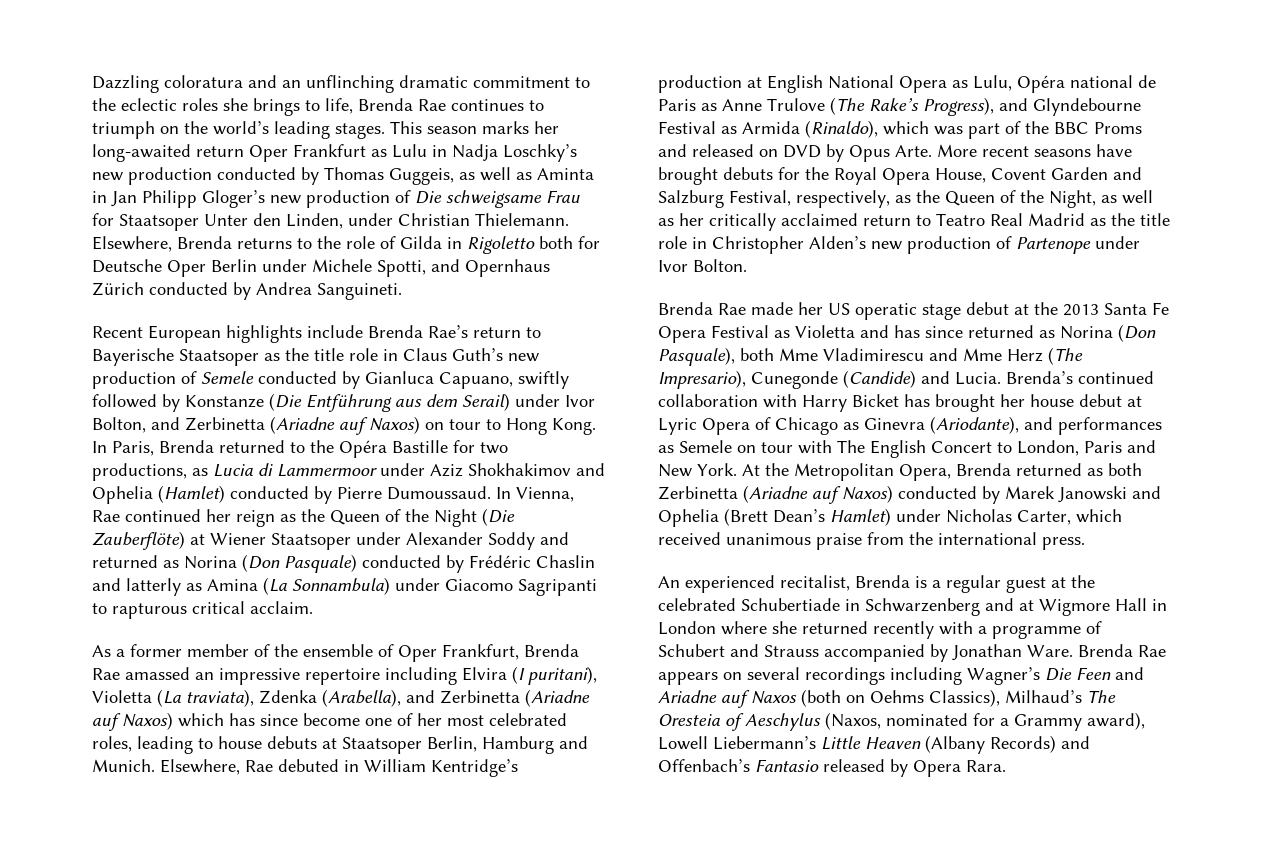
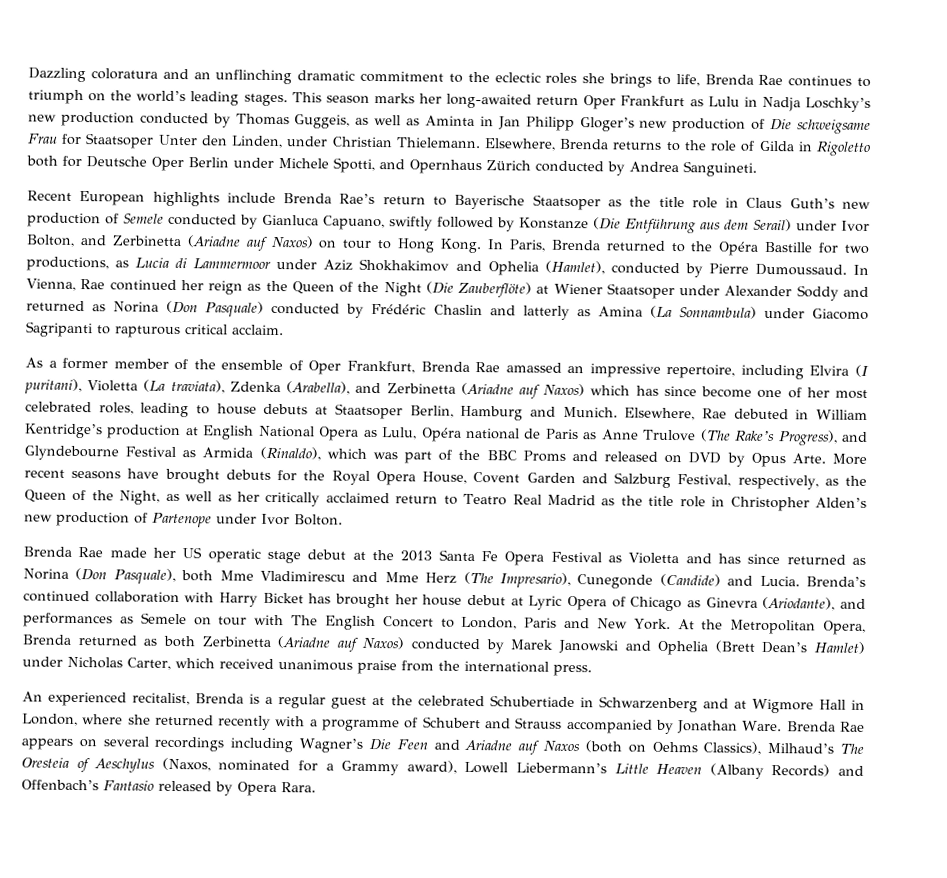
[158,485,225,503] (Hamlet) -> [544,260,605,275] (Hamlet),
[305,668,380,685] repertoire -> [666,363,736,379] repertoire,
[658,621,716,635] London -> [22,713,78,727] London,

